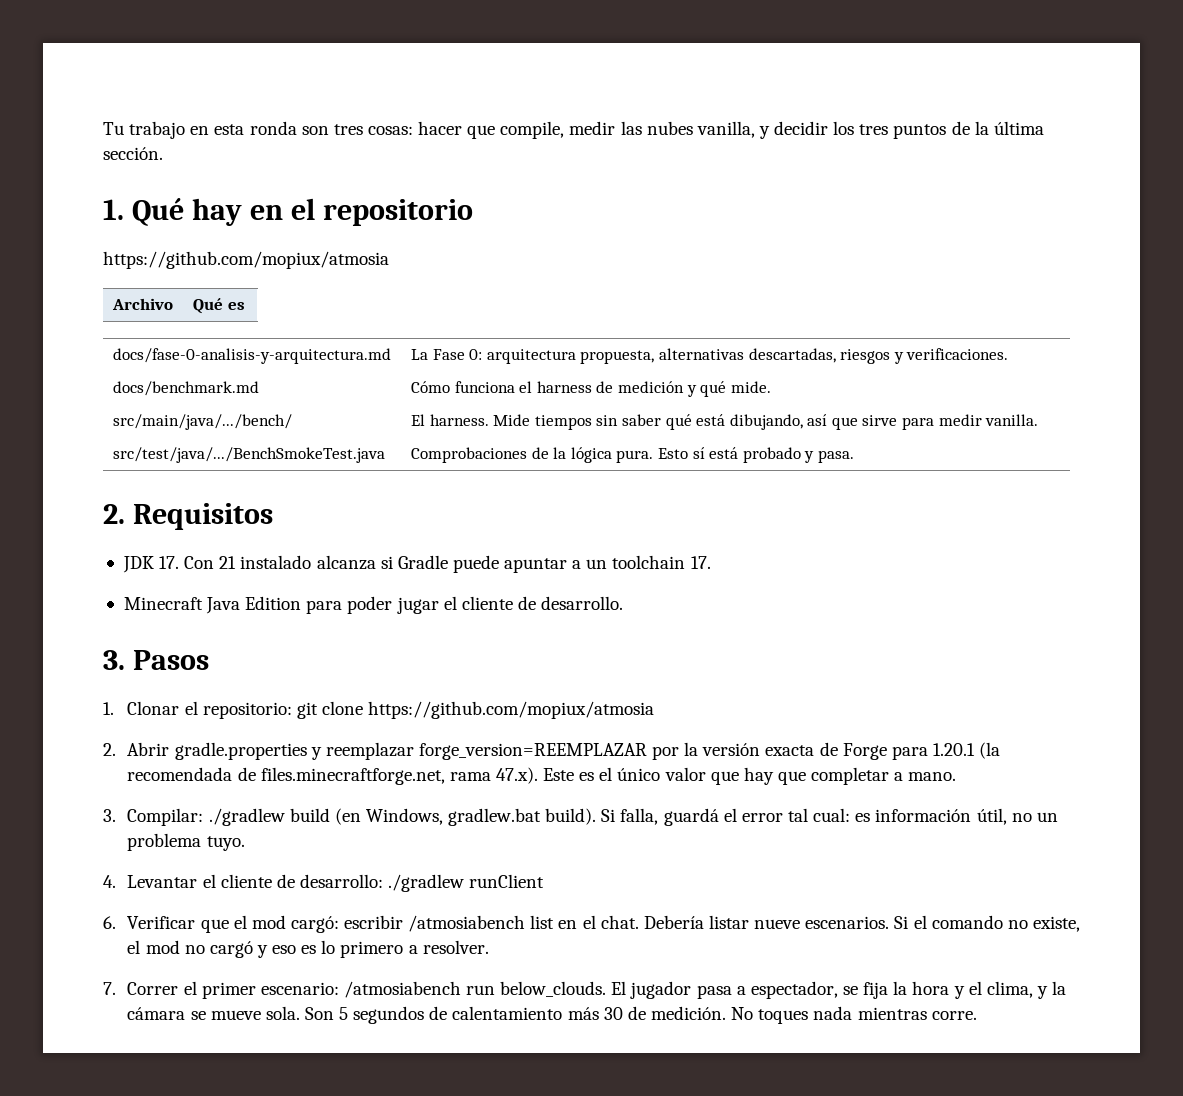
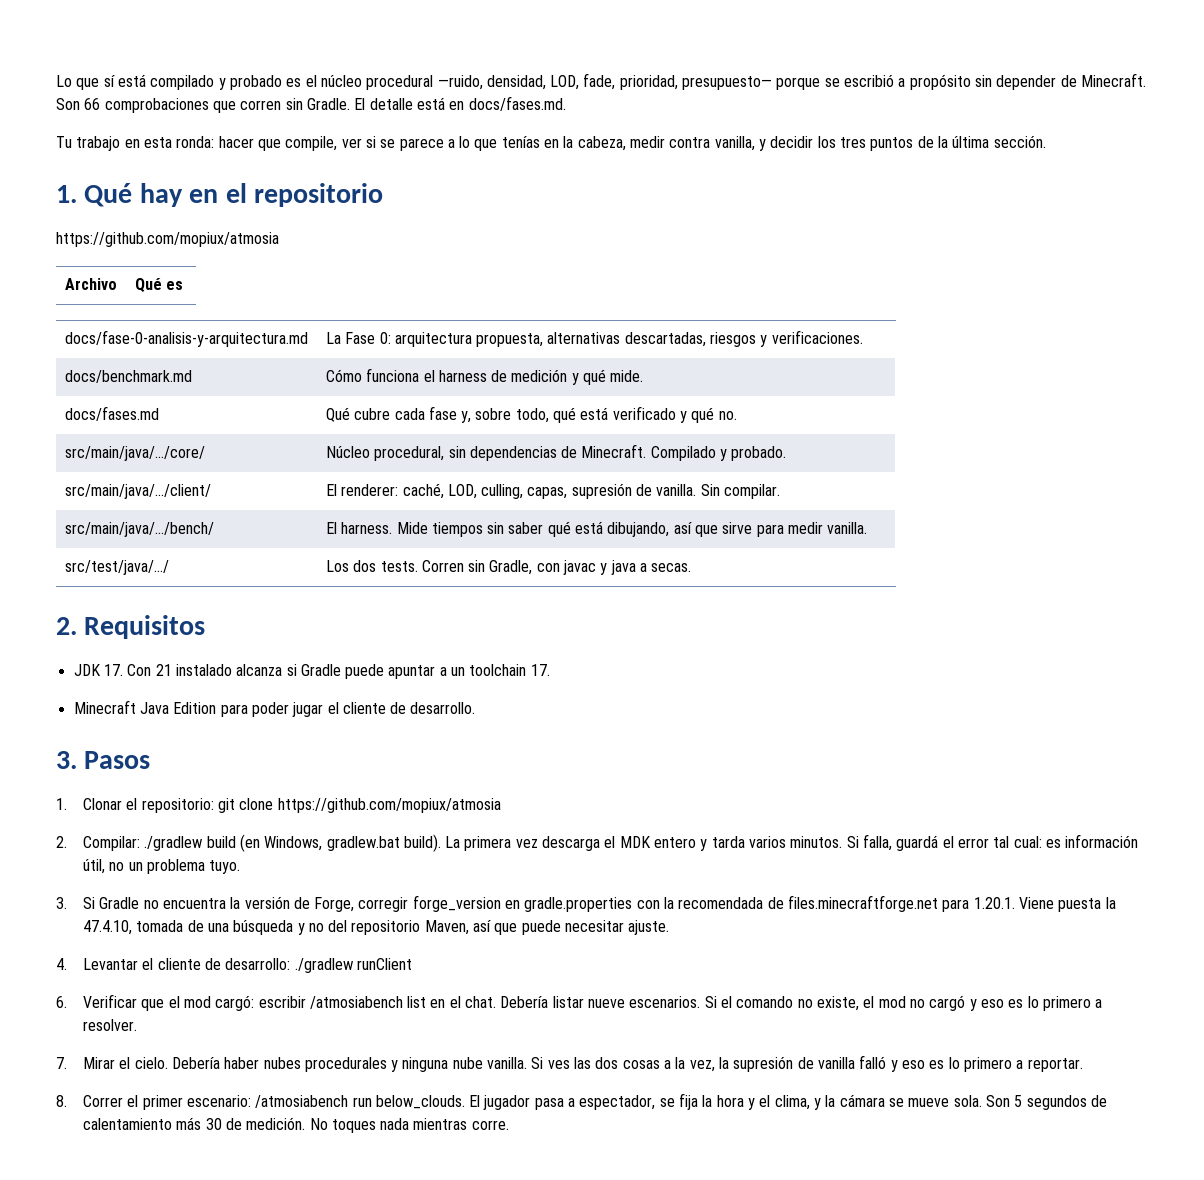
[103,121,693,139] Tu trabajo en esta ronda son tres cosas: hacer que compile, medir las nubes -> [56,73,1147,90] [56,96,566,113] [56,136,711,151] Lo que sí está compilado y probado es el núcleo procedural —ruido, densidad, LOD, fade, prioridad, presupuesto— porque se escribió a propósito sin depender de Minecraft. Son 66 comprobaciones que corren sin Gradle. El detalle está en docs/fases.md. // Tu trabajo en esta ronda: hacer que compile, ver si se parece a lo que tenías en la cabeza, medir contra
(771, 387) none -> [64,406,159,421] [325,406,737,423] [64,446,205,461] [325,444,787,461] [64,484,211,499] [325,483,781,499] // docs/fases.md | Qué cubre cada fase y, sobre todo, qué está verificado y qué no. // src/main/java/.../core/ | Núcleo procedural, sin dependencias de Minecraft. Compilado y probado. // src/main/java/.../client/ | El renderer: caché, LOD, culling, capas, supresión de vanilla. Sin compilar.
[112,447,385,463] [410,447,854,463] src/test/java/.../BenchSmokeTest.java | Comprobaciones de la lógica pura. Esto sí está probado y pasa. -> [64,560,169,575] [325,560,692,575] src/test/java/.../ | Los dos tests. Corren sin Gradle, con javac y java a secas.
[127,742,1001,760] [127,767,957,785] [103,809,116,822] Abrir gradle.properties y reemplazar forge_version=REEMPLAZAR por la versión exacta de Forge para 1.20.1 (la recomendada de files.minecraftforge.net, rama 47.x). Este es el único valor que hay que completar a mano. // 3. -> (67, 842) none
(597, 816) none -> [445,836,843,851] La primera vez descarga el MDK entero y tarda varios minutos.
(245, 843) none -> [56,895,1116,912] [82,920,670,935] // 3. Si Gradle no encuentra la versión de Forge, corregir forge_version en gradle.properties con la recomendada de files.minecraftforge.net para 1.20.1. Viene puesta la 47.4.10, tomada de una búsqueda y no del repositorio Maven, así que puede necesitar ajuste.
(116, 988) none -> [82,1055,1083,1072] [56,1095,67,1107] Mirar el cielo. Debería haber nubes procedurales y ninguna nube vanilla. Si ves las dos cosas a la vez, la supresión de vanilla falló y eso es lo primero a reportar. // 8.

